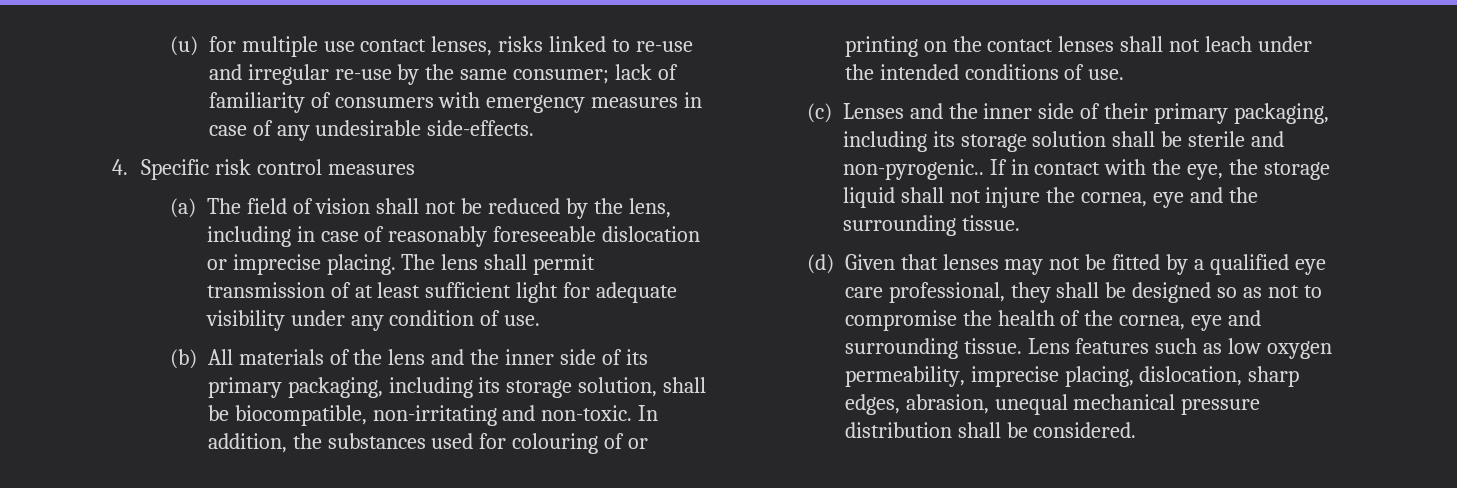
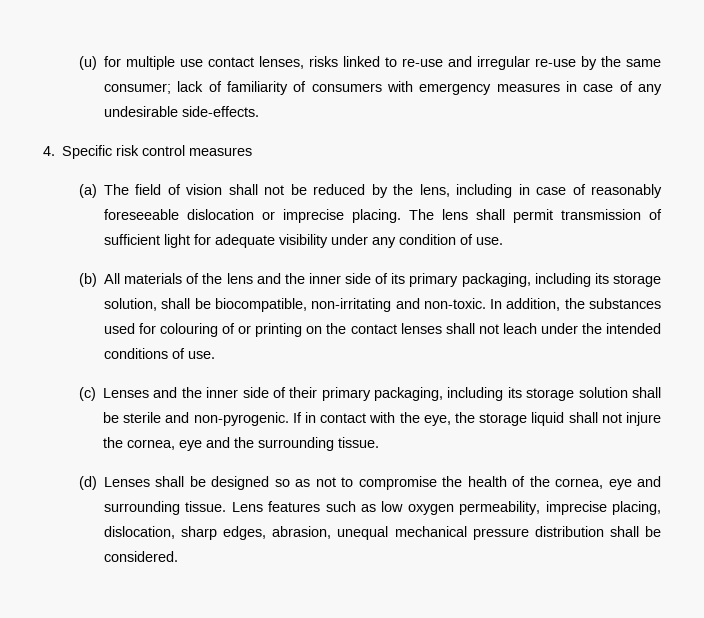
[354,282,421,298] at least -> (663, 214) none
[842,159,984,180] non-pyrogenic.. -> [193,412,289,426] non-pyrogenic.
[844,254,1327,275] [844,282,1051,303] Given that lenses may not be fitted by a qualified eye care professional, they -> [104,477,151,487] Lenses

